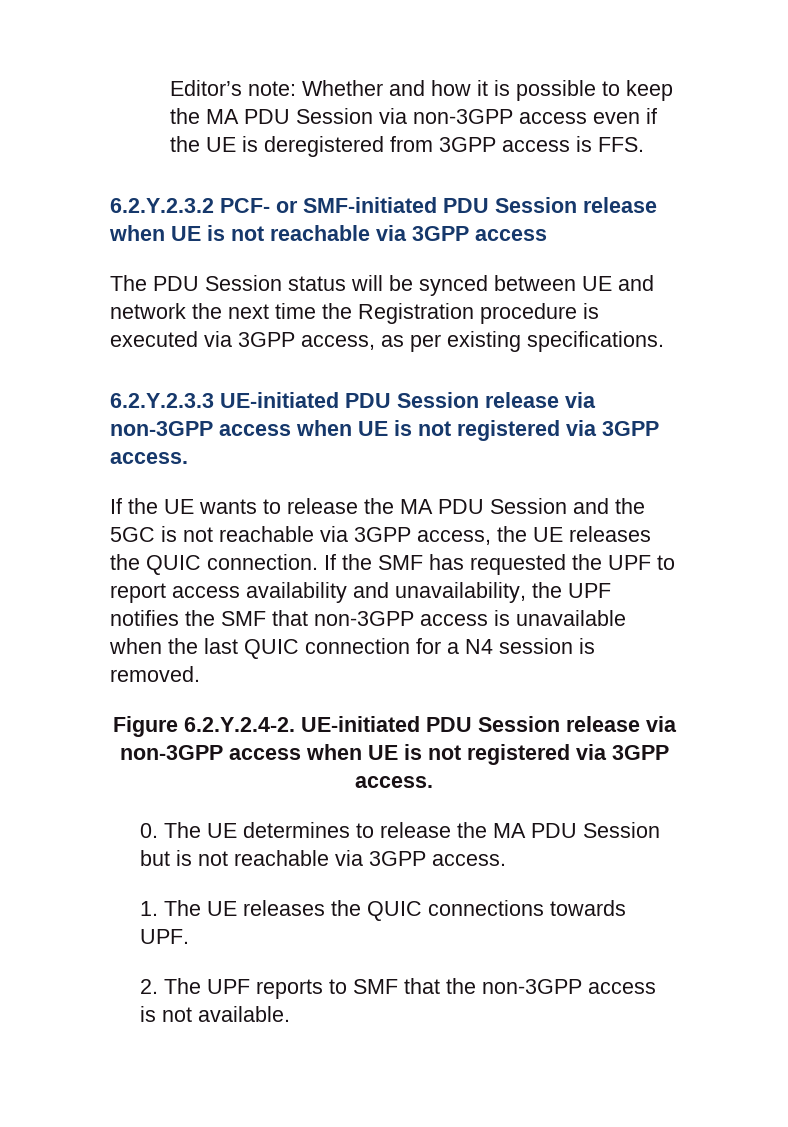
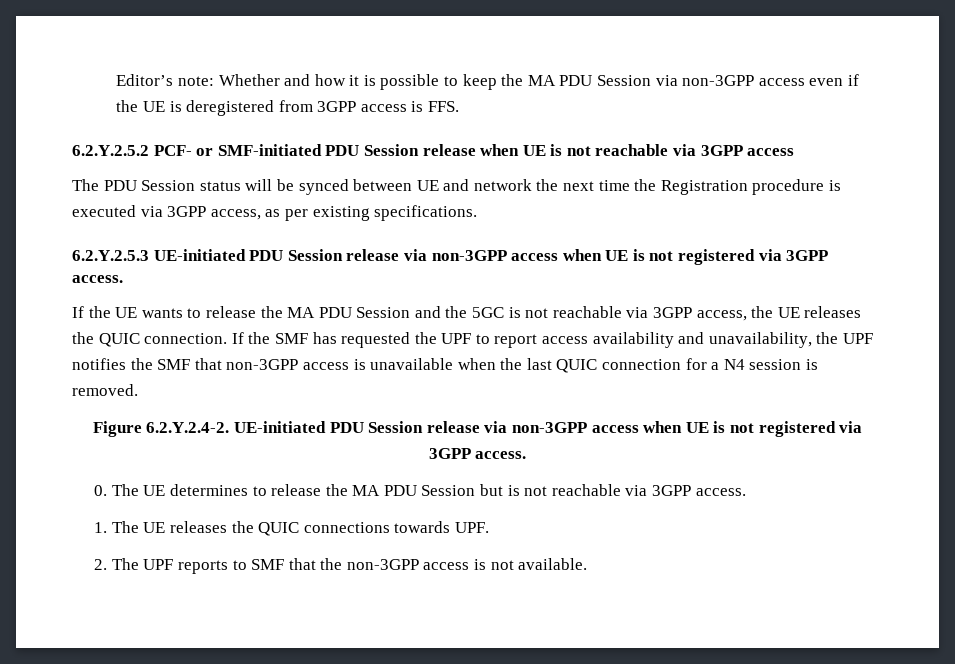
[110,198,214,213] 6.2.Y.2.3.2 -> [72,145,149,156] 6.2.Y.2.5.2
[110,393,214,408] 6.2.Y.2.3.3 -> [72,250,149,261] 6.2.Y.2.5.3

